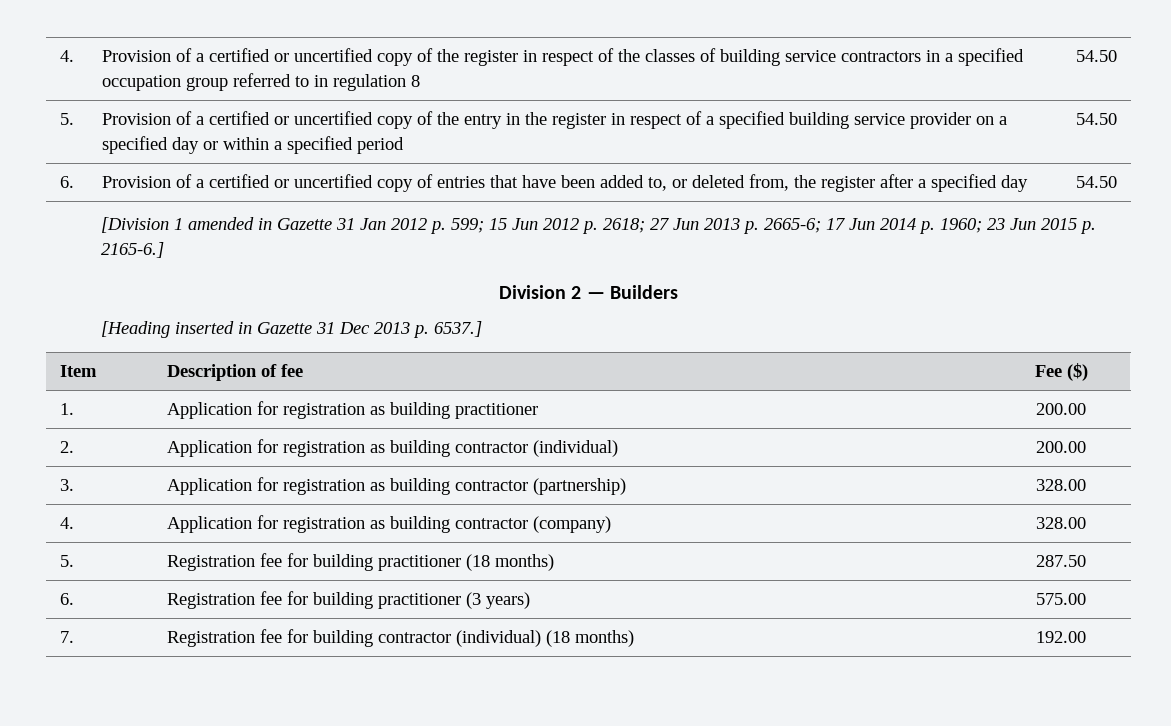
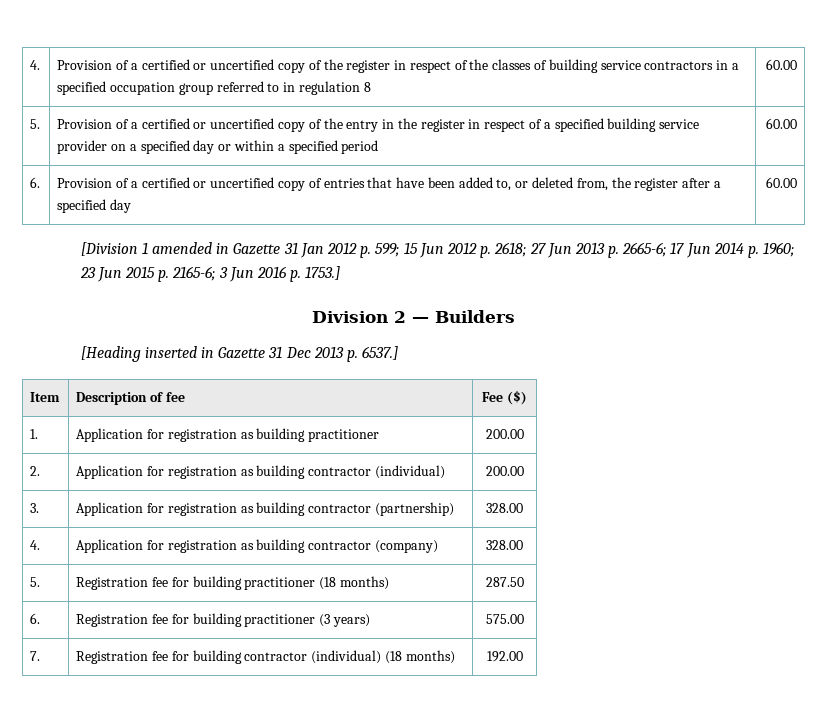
[1076,50,1118,62] 54.50 -> [765,59,797,70] 60.00
[1076,113,1118,125] 54.50 -> [765,118,797,129] 60.00
[1076,176,1118,188] 54.50 -> [765,177,797,188] 60.00
[100,242,164,258] 2165-6.] -> [172,266,341,282] 2165-6; 3 Jun 2016 p. 1753.]

